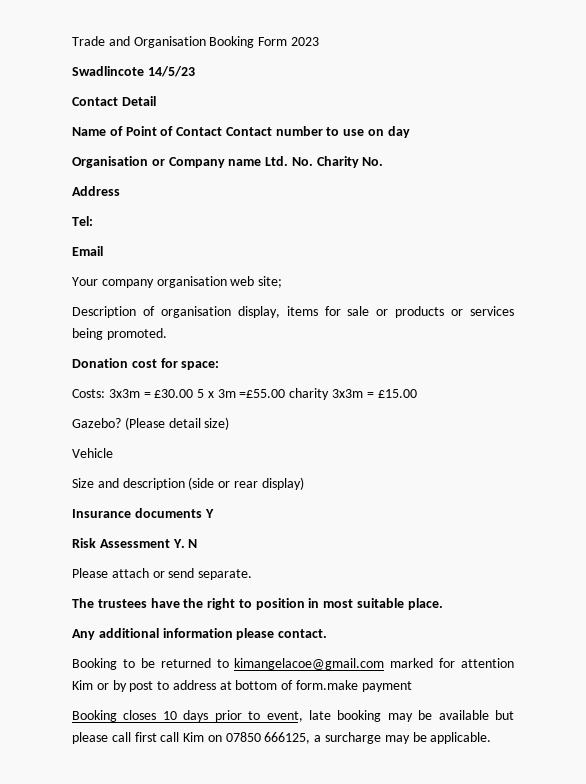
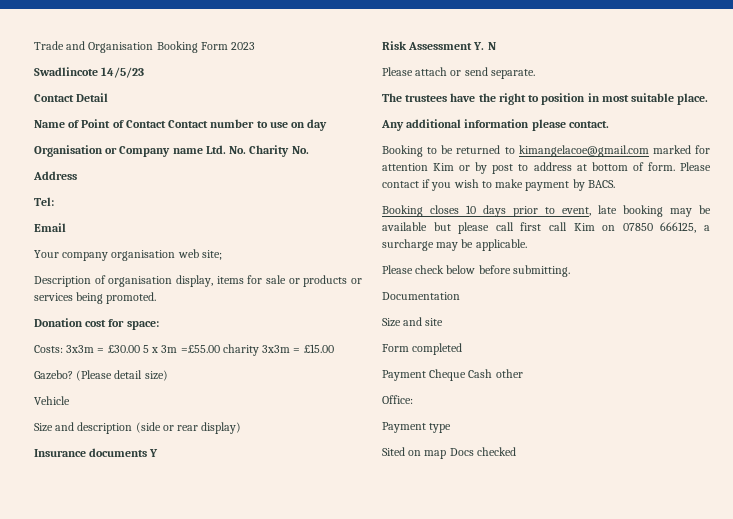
[296,680,359,690] form.make -> [647,162,711,171] [382,179,524,191] form. Please contact if you wish to make
(412, 686) none -> [572,179,615,191] by BACS.
(492, 738) none -> [382,265,570,277] [382,292,460,300] [382,317,444,327] [382,343,463,355] [382,369,523,381] [382,395,413,404] [382,422,452,433] [382,447,516,459] // Please check below before submitting. // Documentation // Size and site // Form completed // Payment Cheque Cash other // Office: // Payment type // Sited on map Docs checked

